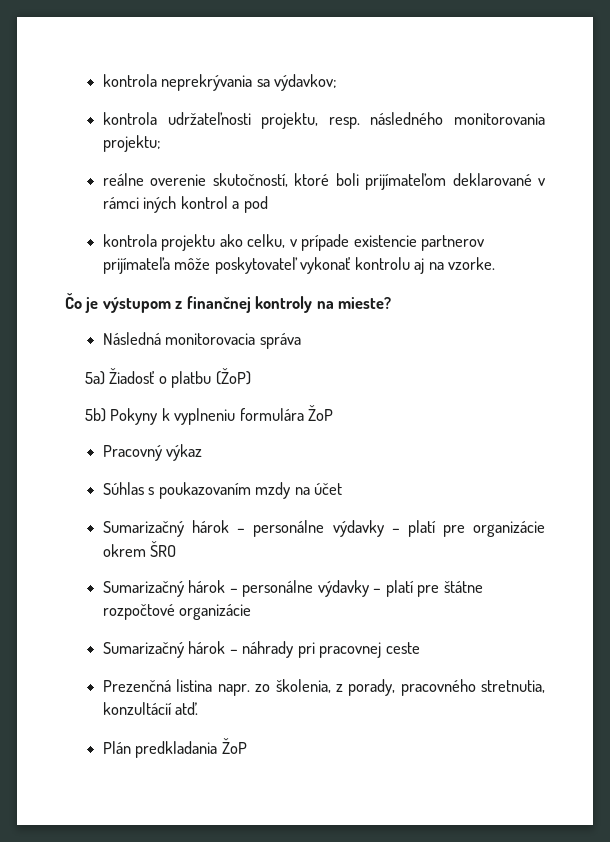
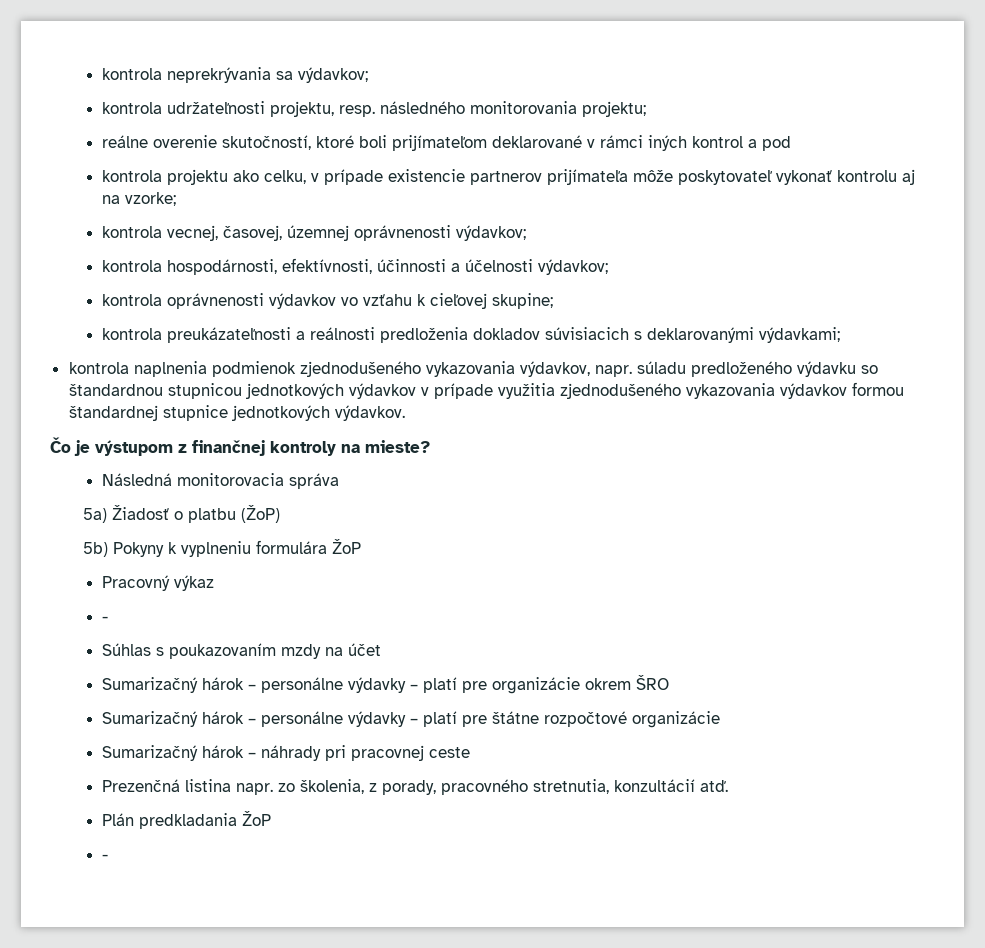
[448,257,496,270] vzorke. -> [124,192,176,206] [101,225,526,241] [101,258,608,275] [101,293,553,309] [101,327,840,343] [68,361,878,377] [68,382,904,399] [68,405,405,421] vzorke; // kontrola vecnej, časovej, územnej oprávnenosti výdavkov; // kontrola hospodárnosti, efektívnosti, účinnosti a účelnosti výdavkov; // kontrola oprávnenosti výdavkov vo vzťahu k cieľovej skupine; // kontrola preukázateľnosti a reálnosti predloženia dokladov súvisiacich s deklarovanými výdavkami; // kontrola naplnenia podmienok zjednodušeného vykazovania výdavkov, napr. súladu predloženého výdavku so štandardnou stupnicou jednotkových výdavkov v prípade využitia zjednodušeného vykazovania výdavkov formou štandardnej stupnice jednotkových výdavkov.
(203, 452) none -> [101,616,108,622] // -
(247, 746) none -> [101,854,108,860] // -

